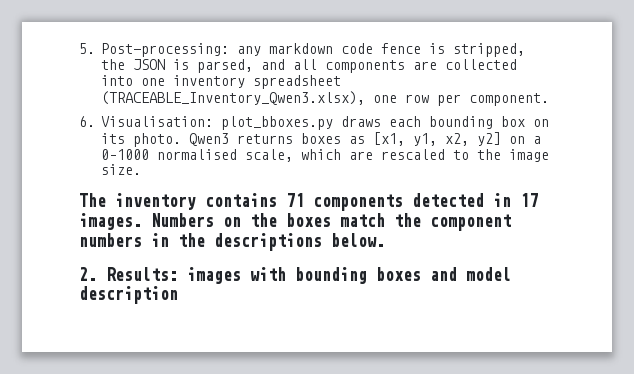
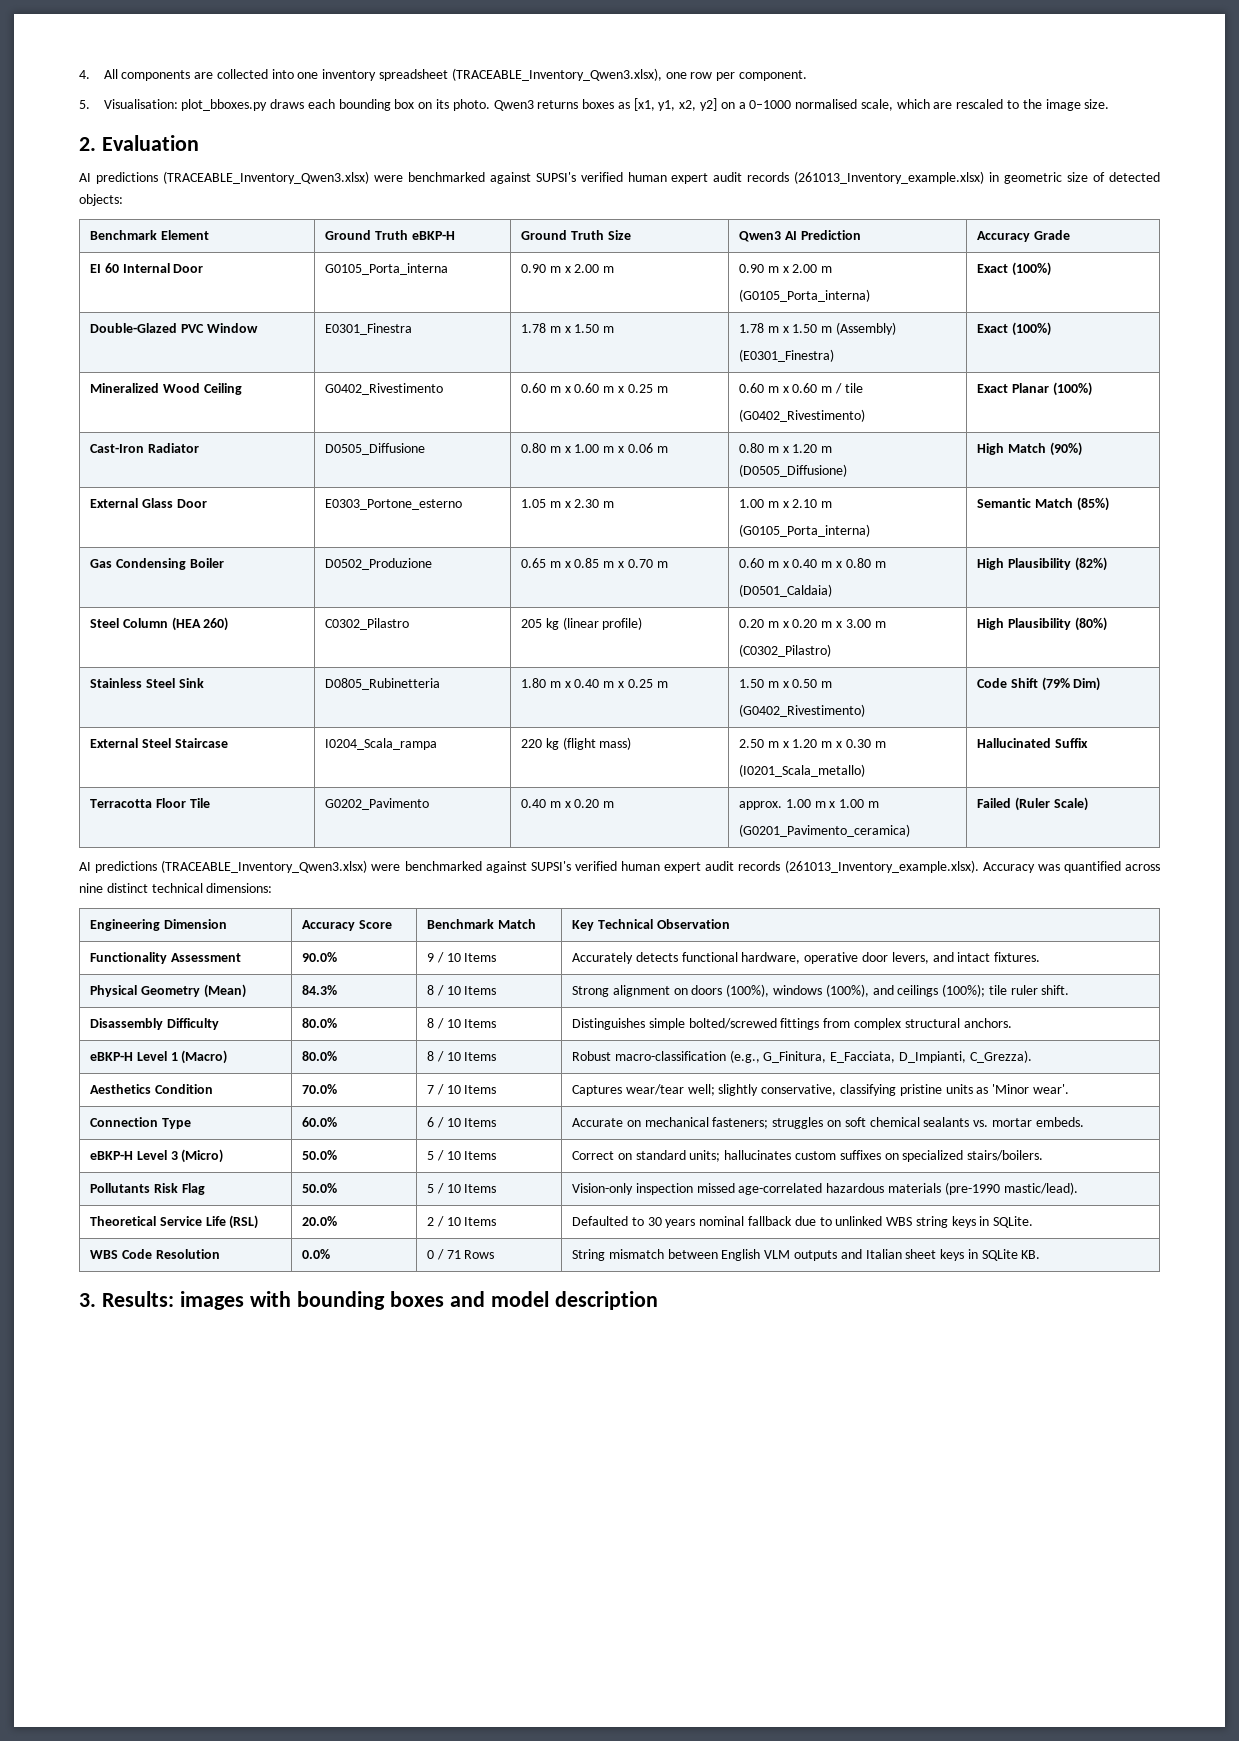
[79,43,525,57] [101,59,317,73] 5. Post-processing: any markdown code fence is stripped, the JSON is parsed, and all -> [79,69,118,79] 4. All
[79,116,95,127] 6. -> [79,100,90,109] 5.
[79,193,538,211] [79,213,511,231] [79,233,385,251] [79,267,97,281] The inventory contains 71 components detected in 17 images. Numbers on the boxes match the component numbers in the descriptions below. // 2. -> [79,135,199,151] [79,171,1161,184] [79,194,123,206] [90,230,209,240] [325,230,455,240] [521,230,631,240] [739,230,861,242] [977,230,1070,242] [90,263,204,273] [325,263,449,275] [521,264,615,273] [739,264,833,273] [739,289,871,302] [977,262,1051,276] [90,323,258,333] [325,323,413,335] [521,323,615,333] [739,322,896,335] [739,349,835,362] [977,322,1051,336] [90,383,242,395] [325,383,444,395] [521,383,668,393] [739,383,863,394] [739,409,866,422] [977,382,1092,396] [90,443,199,453] [325,443,426,455] [521,443,668,453] [739,443,833,453] [739,464,848,477] [977,442,1082,456] [90,498,207,508] [325,499,463,510] [521,499,615,508] [739,499,833,508] [739,524,871,537] [977,497,1109,511] [90,558,224,570] [325,558,433,570] [521,558,668,568] [739,558,886,568] [739,584,833,597] [977,557,1107,571] [90,617,229,631] [325,618,410,630] [521,617,643,630] [739,619,886,628] [739,644,832,657] [977,617,1107,631] [90,678,204,688] [325,678,441,690] [521,678,668,688] [739,679,833,688] [739,704,866,717] [977,677,1101,691] [90,738,228,748] [325,738,438,750] [521,737,632,750] [739,739,886,748] [739,764,866,777] [977,738,1088,748] [90,798,210,808] [325,798,430,810] [521,799,615,808] [739,799,879,810] [739,824,911,837] [977,797,1088,811] [79,860,1160,873] [79,883,273,893] [90,919,227,931] [302,920,392,931] [427,919,536,929] [572,919,730,931] [90,952,241,964] [302,952,338,962] [427,952,497,963] [572,952,1041,964] [90,984,246,998] [302,985,338,995] [427,985,497,996] [572,984,1070,997] [90,1018,219,1030] [302,1018,338,1028] [427,1018,497,1029] [572,1018,1012,1030] [90,1050,228,1064] [302,1051,338,1061] [427,1051,497,1062] [572,1050,1032,1063] [90,1084,213,1094] [302,1084,338,1094] [427,1084,497,1095] [572,1084,1069,1096] [90,1117,191,1129] [302,1117,338,1127] [427,1117,497,1128] [572,1117,1084,1129] [90,1149,224,1163] [302,1150,338,1160] [427,1150,497,1161] [572,1150,1044,1162] [90,1183,205,1195] [302,1183,338,1193] [427,1183,497,1194] [572,1182,1078,1195] [90,1215,259,1229] [302,1216,338,1226] [427,1216,497,1227] [572,1216,1034,1228] [90,1249,220,1259] [302,1249,331,1259] [427,1249,495,1260] [572,1249,1041,1261] [79,1293,96,1307] 2. Evaluation // AI predictions (TRACEABLE_Inventory_Qwen3.xlsx) were benchmarked against SUPSI's verified human expert audit records (261013_Inventory_example.xlsx) in geometric size of detected objects: // Benchmark Element | Ground Truth eBKP-H | Ground Truth Size | Qwen3 AI Prediction | Accuracy Grade // EI 60 Internal Door | G0105_Porta_interna | 0.90 m x 2.00 m | 0.90 m x 2.00 m // (G0105_Porta_interna) | Exact (100%) // Double-Glazed PVC Window | E0301_Finestra | 1.78 m x 1.50 m | 1.78 m x 1.50 m (Assembly) // (E0301_Finestra) | Exact (100%) // Mineralized Wood Ceiling | G0402_Rivestimento | 0.60 m x 0.60 m x 0.25 m | 0.60 m x 0.60 m / tile // (G0402_Rivestimento) | Exact Planar (100%) // Cast-Iron Radiator | D0505_Diffusione | 0.80 m x 1.00 m x 0.06 m | 0.80 m x 1.20 m // (D0505_Diffusione) | High Match (90%) // External Glass Door | E0303_Portone_esterno | 1.05 m x 2.30 m | 1.00 m x 2.10 m // (G0105_Porta_interna) | Semantic Match (85%) // Gas Condensing Boiler | D0502_Produzione | 0.65 m x 0.85 m x 0.70 m | 0.60 m x 0.40 m x 0.80 m // (D0501_Caldaia) | High Plausibility (82%) // Steel Column (HEA 260) | C0302_Pilastro | 205 kg (linear profile) | 0.20 m x 0.20 m x 3.00 m // (C0302_Pilastro) | High Plausibility (80%) // Stainless Steel Sink | D0805_Rubinetteria | 1.80 m x 0.40 m x 0.25 m | 1.50 m x 0.50 m // (G0402_Rivestimento) | Code Shift (79% Dim) // External Steel Staircase | I0204_Scala_rampa | 220 kg (flight mass) | 2.50 m x 1.20 m x 0.30 m // (I0201_Scala_metallo) | Hallucinated Suffix // Terracotta Floor Tile | G0202_Pavimento | 0.40 m x 0.20 m | approx. 1.00 m x 1.00 m // (G0201_Pavimento_ceramica) | Failed (Ruler Scale) // AI predictions (TRACEABLE_Inventory_Qwen3.xlsx) were benchmarked against SUPSI's verified human expert audit records (261013_Inventory_example.xlsx). Accuracy was quantified across nine distinct technical dimensions: // Engineering Dimension | Accuracy Score | Benchmark Match | Key Technical Observation // Functionality Assessment | 90.0% | 9 / 10 Items | Accurately detects functional hardware, operative door levers, and intact fixtures. // Physical Geometry (Mean) | 84.3% | 8 / 10 Items | Strong alignment on doors (100%), windows (100%), and ceilings (100%); tile ruler shift. // Disassembly Difficulty | 80.0% | 8 / 10 Items | Distinguishes simple bolted/screwed fittings from complex structural anchors. // eBKP-H Level 1 (Macro) | 80.0% | 8 / 10 Items | Robust macro-classification (e.g., G_Finitura, E_Facciata, D_Impianti, C_Grezza). // Aesthetics Condition | 70.0% | 7 / 10 Items | Captures wear/tear well; slightly conservative, classifying pristine units as 'Minor wear'. // Connection Type | 60.0% | 6 / 10 Items | Accurate on mechanical fasteners; struggles on soft chemical sealants vs. mortar embeds. // eBKP-H Level 3 (Micro) | 50.0% | 5 / 10 Items | Correct on standard units; hallucinates custom suffixes on specialized stairs/boilers. // Pollutants Risk Flag | 50.0% | 5 / 10 Items | Vision-only inspection missed age-correlated hazardous materials (pre-1990 mastic/lead). // Theoretical Service Life (RSL) | 20.0% | 2 / 10 Items | Defaulted to 30 years nominal fallback due to unlinked WBS string keys in SQLite. // WBS Code Resolution | 0.0% | 0 / 71 Rows | String mismatch between English VLM outputs and Italian sheet keys in SQLite KB. // 3.

